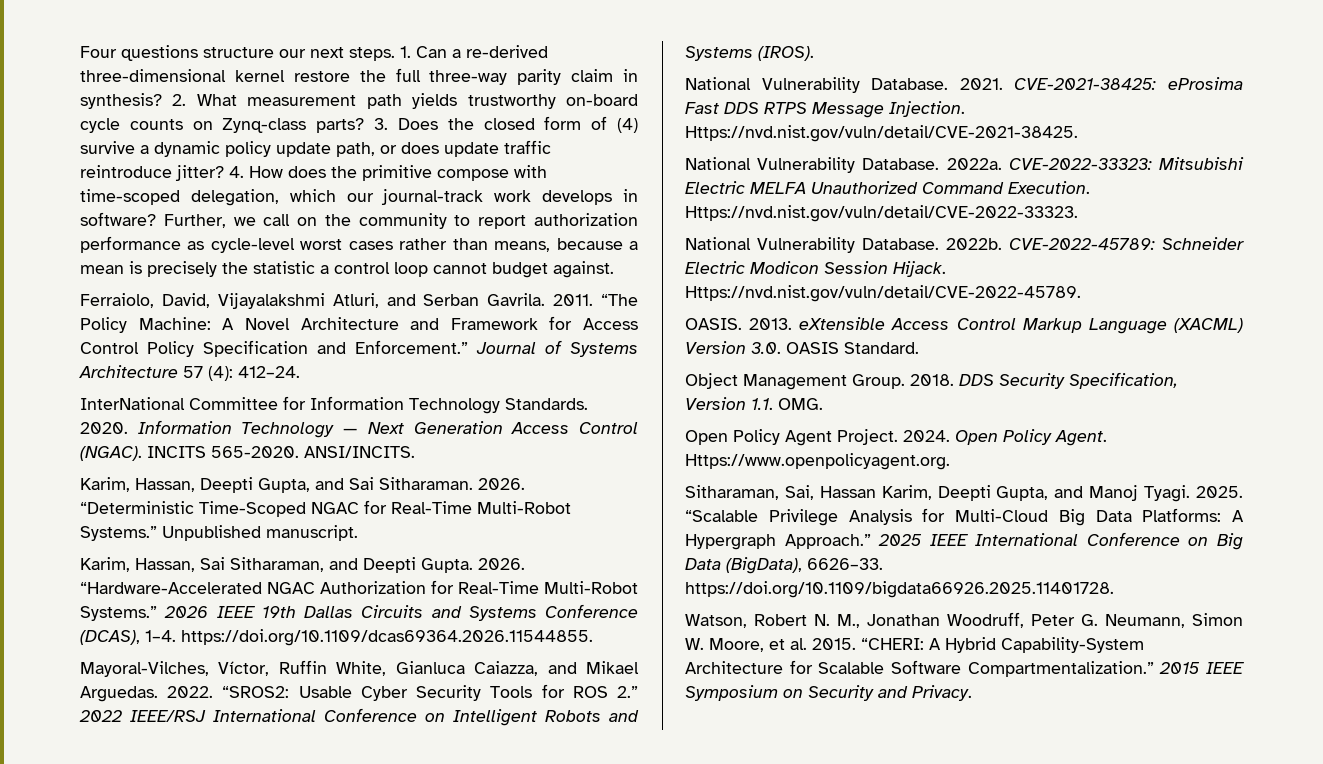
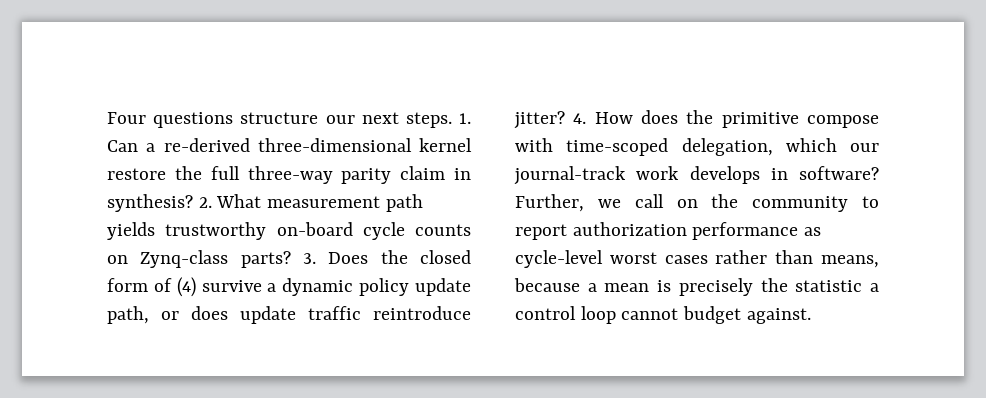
[80,293,638,309] [80,316,638,333] [80,340,638,357] [79,365,300,381] [80,396,588,414] [80,420,638,438] [80,446,415,461] [80,477,525,493] [80,500,571,517] [80,525,358,541] [80,557,525,573] [80,580,638,594] [80,604,638,621] [80,629,593,646] [80,660,639,677] [80,684,638,702] [79,708,639,726] [685,46,814,61] [685,77,1243,93] [685,101,965,118] [685,125,1078,142] [685,157,1244,173] [685,181,1090,194] [685,205,1078,222] [685,237,1244,253] [685,261,946,277] [685,285,1081,302] [685,317,1243,334] [685,341,919,354] [685,372,1178,390] [685,397,823,410] [685,429,1107,446] [685,453,950,470] [685,485,1243,502] [685,508,1244,526] [685,532,1243,550] [685,557,883,574] [685,581,1114,598] [685,612,1243,628] [685,637,1144,653] [685,660,1244,677] [685,685,972,701] // Ferraiolo, David, Vijayalakshmi Atluri, and Serban Gavrila. 2011. “The Policy Machine: A Novel Architecture and Framework for Access Control Policy Specification and Enforcement.” Journal of Systems Architecture 57 (4): 412–24. // InterNational Committee for Information Technology Standards. 2020. Information Technology — Next Generation Access Control (NGAC). INCITS 565-2020. ANSI/INCITS. // Karim, Hassan, Deepti Gupta, and Sai Sitharaman. 2026. “Deterministic Time-Scoped NGAC for Real-Time Multi-Robot Systems.” Unpublished manuscript. // Karim, Hassan, Sai Sitharaman, and Deepti Gupta. 2026. “Hardware-Accelerated NGAC Authorization for Real-Time Multi-Robot Systems.” 2026 IEEE 19th Dallas Circuits and Systems Conference (DCAS), 1–4. https://doi.org/10.1109/dcas69364.2026.11544855. // Mayoral-Vilches, Víctor, Ruffin White, Gianluca Caiazza, and Mikael Arguedas. 2022. “SROS2: Usable Cyber Security Tools for ROS 2.” 2022 IEEE/RSJ International Conference on Intelligent Robots and Systems (IROS). // National Vulnerability Database. 2021. CVE-2021-38425: eProsima Fast DDS RTPS Message Injection. Https://nvd.nist.gov/vuln/detail/CVE-2021-38425. // National Vulnerability Database. 2022a. CVE-2022-33323: Mitsubishi Electric MELFA Unauthorized Command Execution. Https://nvd.nist.gov/vuln/detail/CVE-2022-33323. // National Vulnerability Database. 2022b. CVE-2022-45789: Schneider Electric Modicon Session Hijack. Https://nvd.nist.gov/vuln/detail/CVE-2022-45789. // OASIS. 2013. eXtensible Access Control Markup Language (XACML) Version 3.0. OASIS Standard. // Object Management Group. 2018. DDS Security Specification, Version 1.1. OMG. // Open Policy Agent Project. 2024. Open Policy Agent. Https://www.openpolicyagent.org. // Sitharaman, Sai, Hassan Karim, Deepti Gupta, and Manoj Tyagi. 2025. “Scalable Privilege Analysis for Multi-Cloud Big Data Platforms: A Hypergraph Approach.” 2025 IEEE International Conference on Big Data (BigData), 6626–33. https://doi.org/10.1109/bigdata66926.2025.11401728. // Watson, Robert N. M., Jonathan Woodruff, Peter G. Neumann, Simon W. Moore, et al. 2015. “CHERI: A Hybrid Capability-System Architecture for Scalable Software Compartmentalization.” 2015 IEEE Symposium on Security and Privacy. -> (811, 316) none

